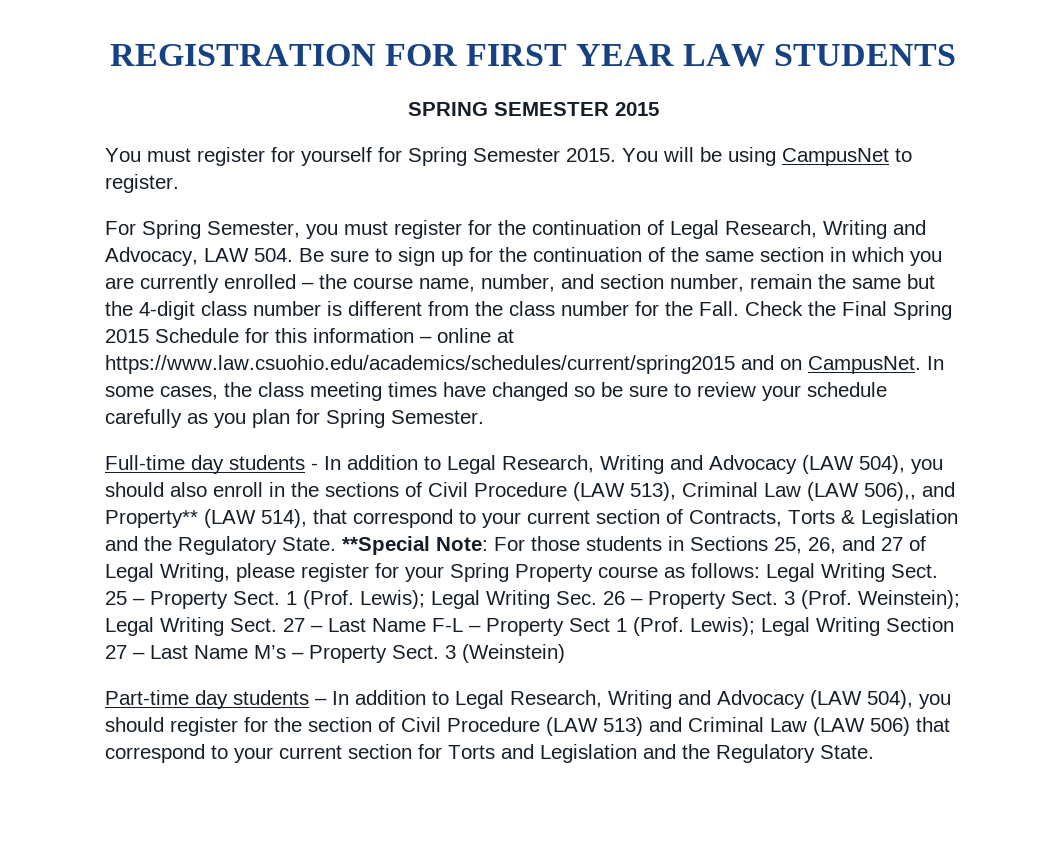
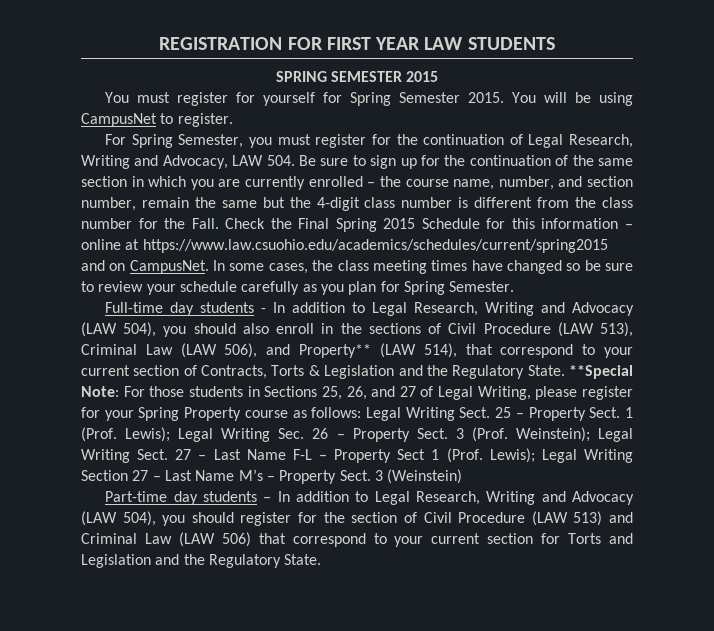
[864,482,916,501] 506),, -> [224,343,258,358] 506),

